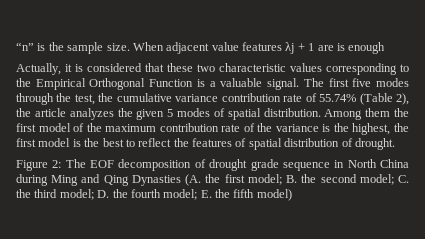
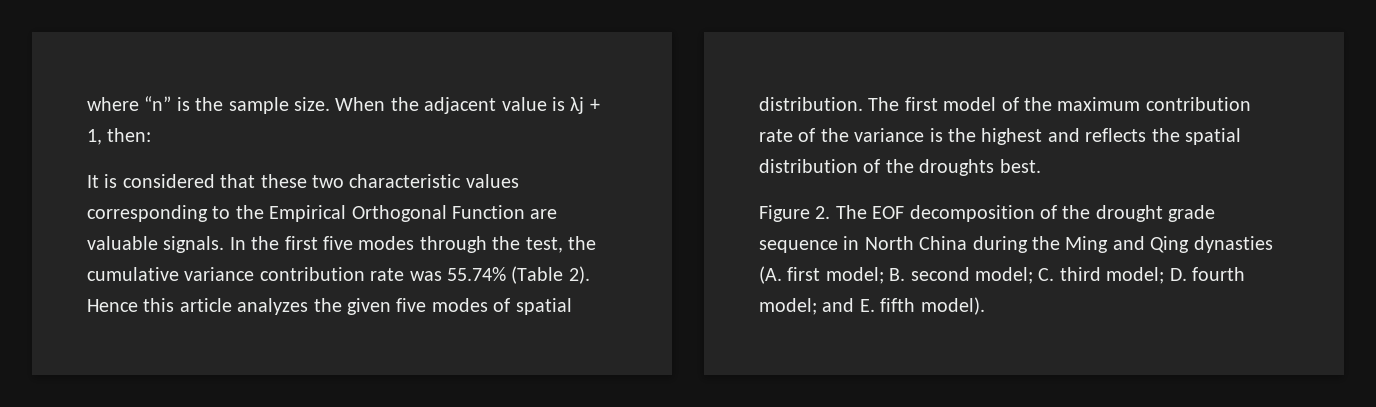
(16, 46) none -> [87,97,139,111] where
(164, 46) none -> [390,97,419,111] the
[242,42,282,51] features -> [552,97,565,111] is
[308,42,386,54] [16,63,72,75] 1 are is enough // Actually, it -> [87,128,152,145] [87,175,99,188] 1, then: // It
[196,78,324,90] is a valuable signal. The -> [530,209,558,219] [87,236,280,253] are valuable signals. In the
[305,93,317,102] of -> [409,271,442,281] was
[395,93,409,105] [16,108,31,117] 2), the -> [568,266,590,284] [87,298,175,312] 2). Hence this
[167,109,174,117] 5 -> [396,298,427,312] five
[324,108,409,120] Among them the -> [868,97,900,111] The
[352,123,410,135] [16,138,395,150] highest, the first model is the best to reflect the features of spatial distribution of drought. -> [981,128,1241,145] [759,159,1041,176] highest and reflects the spatial distribution of the droughts best.
[52,160,62,168] 2: -> [815,206,831,219] 2.
(206, 163) none -> [1062,205,1091,219] the
(48, 180) none -> [1032,236,1060,250] the
[131,174,221,186] Dynasties (A. the -> [1193,236,1273,253] [759,266,782,284] dynasties (A.
[301,174,317,183] the -> (906, 274) none
[16,189,31,198] the -> (1055, 274) none
[112,189,128,198] the -> (1187, 274) none
[200,189,292,201] E. the fifth model) -> [822,297,985,315] and E. fifth model).

